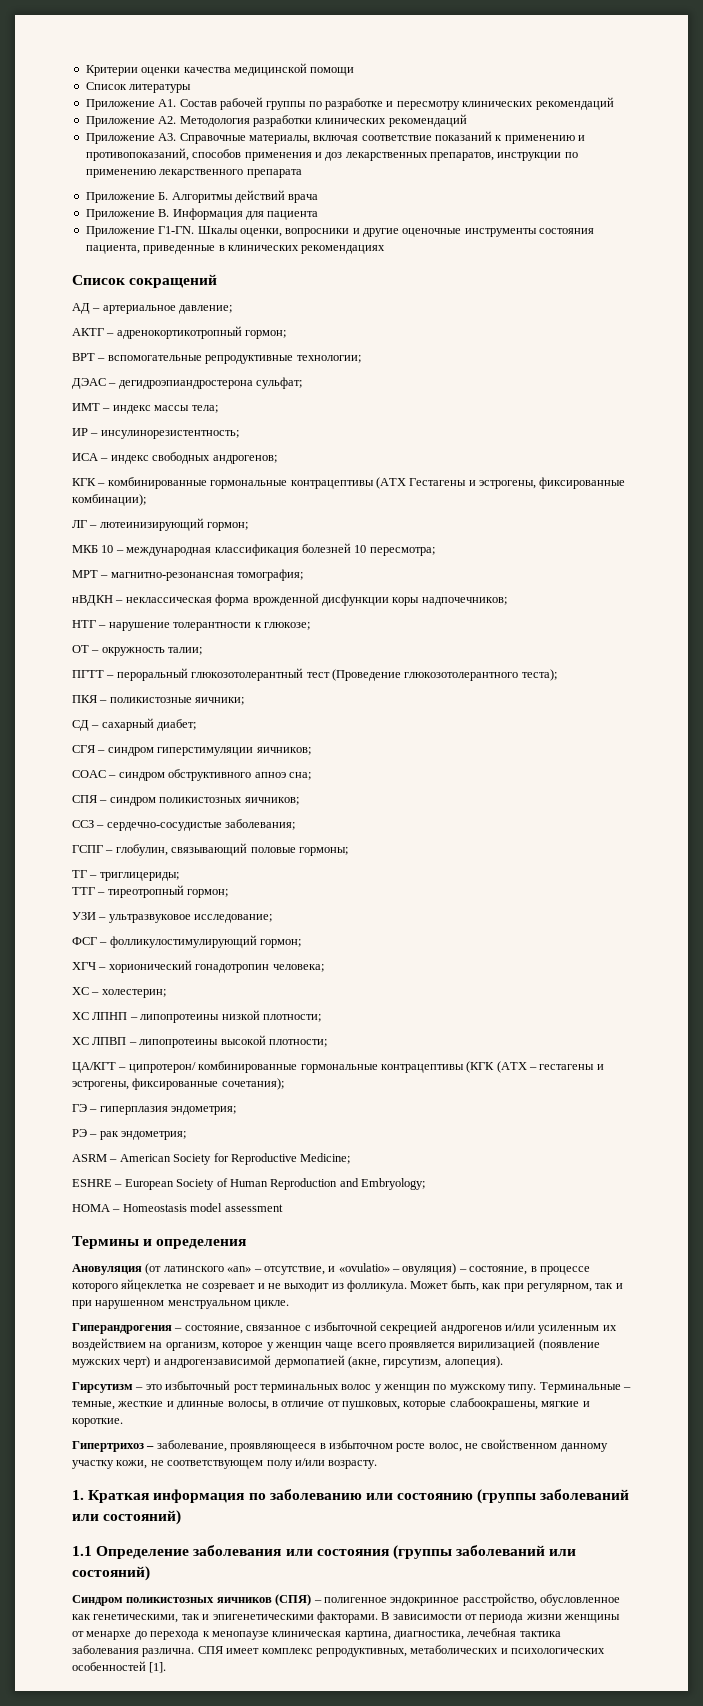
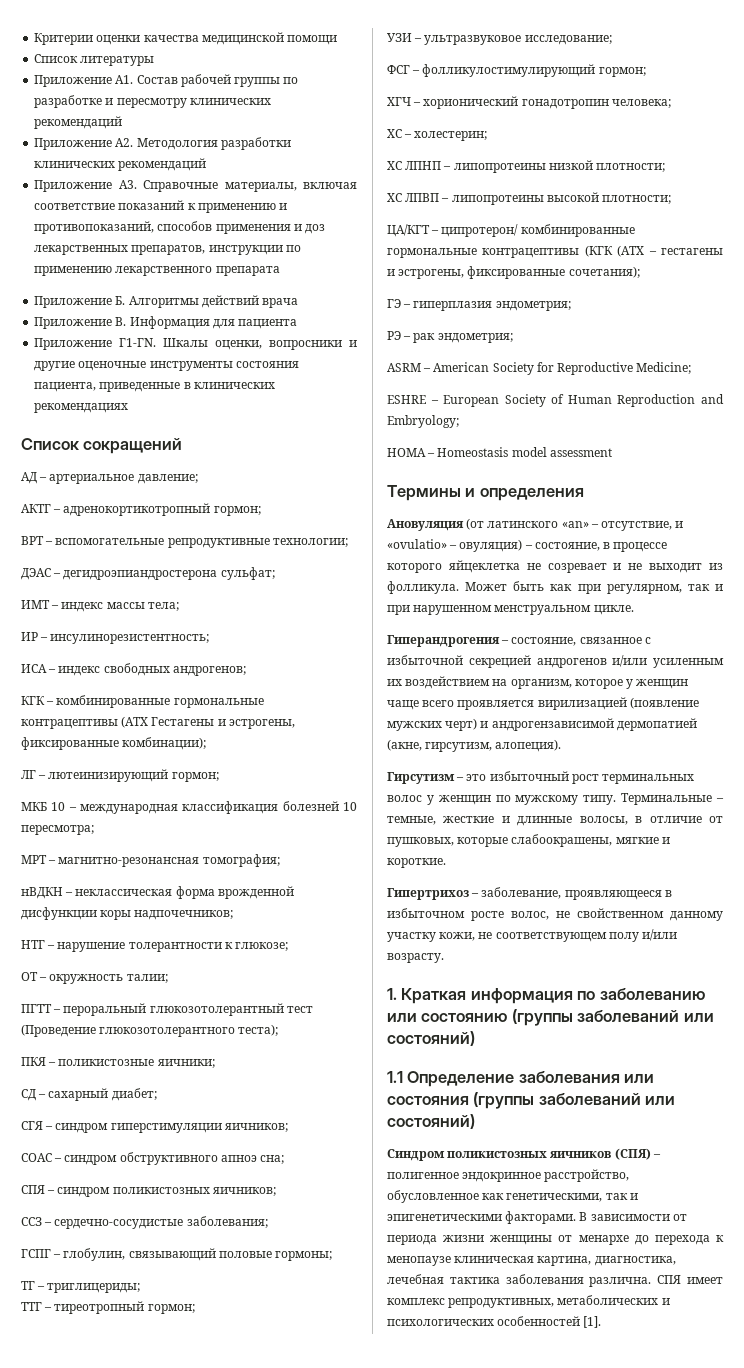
[450,1280,479,1292] быть, -> [513,581,545,591] быть

